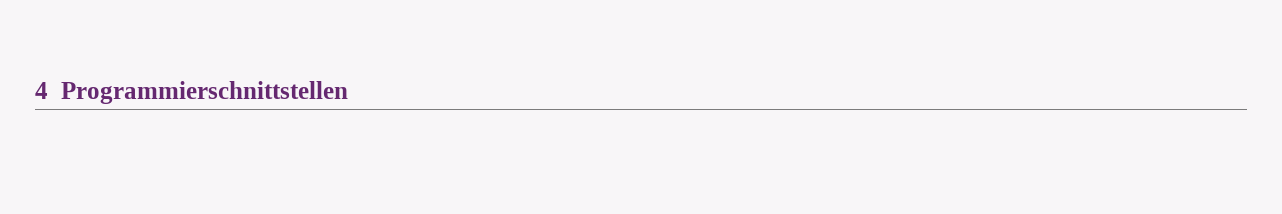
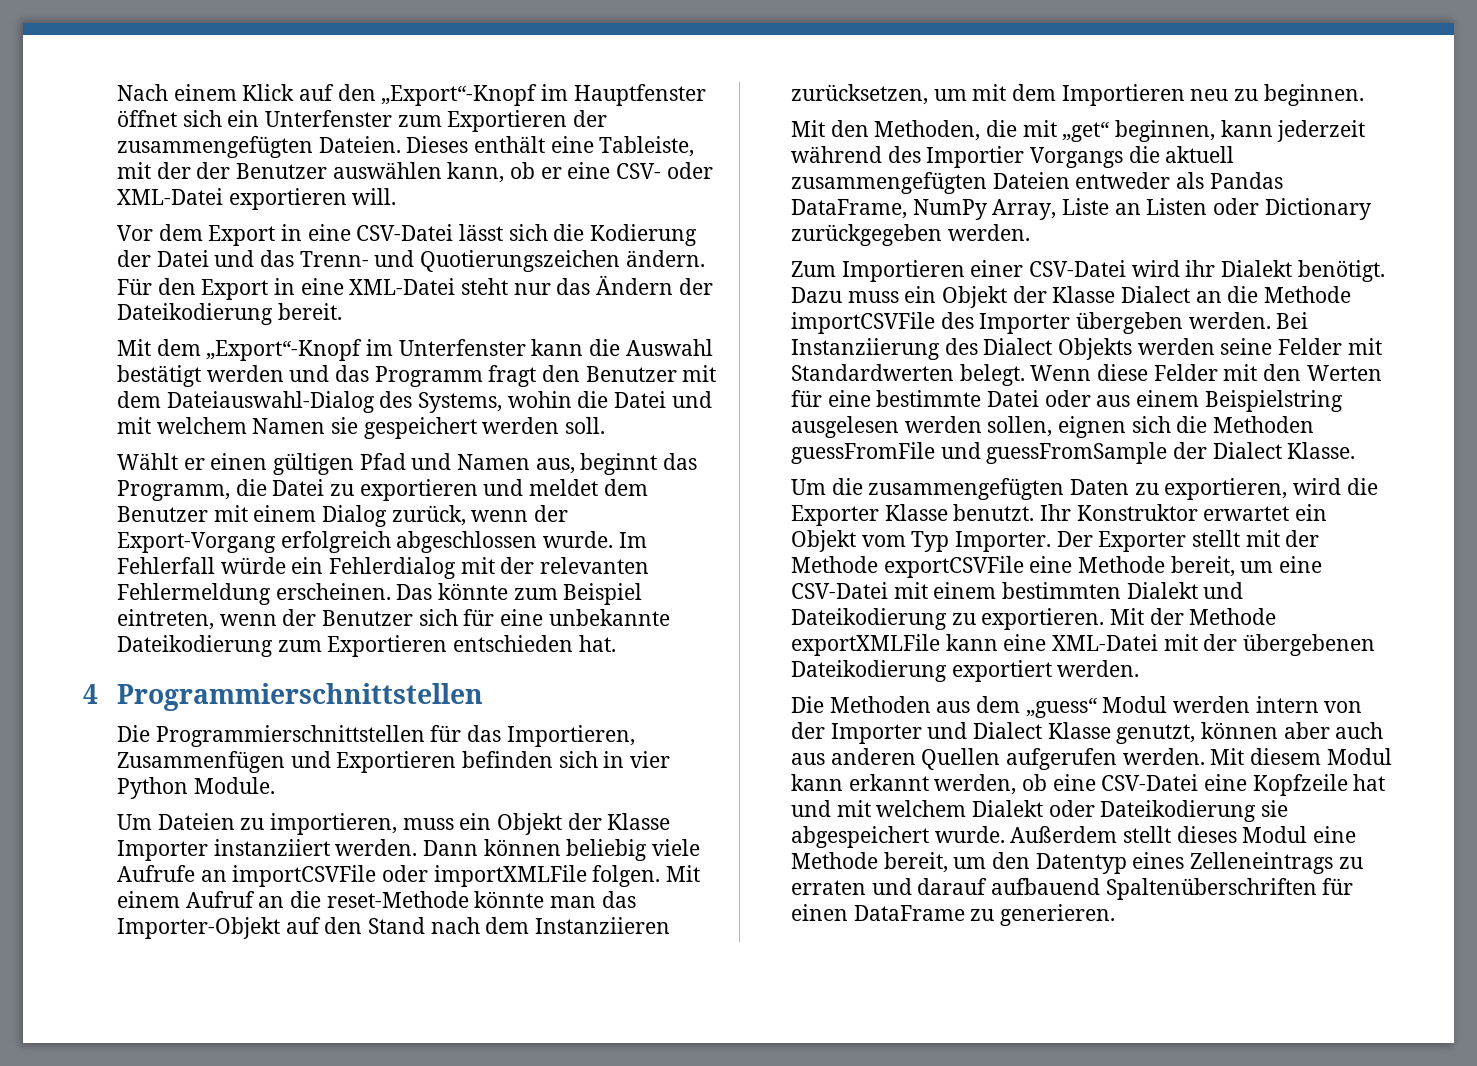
[35,81,348,104] 4 Programmierschnittstellen -> [116,84,706,106] [116,110,607,132] [116,136,695,158] [116,162,713,183] [116,188,397,210] [116,224,697,246] [116,250,705,272] [116,275,713,300] [116,303,342,325] [116,339,713,361] [116,365,717,387] [116,391,712,413] [116,417,605,439] [116,453,697,475] [116,479,648,501] [116,505,568,527] [116,531,647,553] [116,557,649,579] [116,583,643,605] [116,609,670,630] [116,635,616,657] [83,683,483,711] [116,725,635,747] [116,751,670,773] [116,777,275,799] [116,813,671,835] [116,839,700,861] [116,865,700,887] [116,891,636,908] [116,917,670,939] [790,84,1364,106] [790,120,1366,142] [790,146,1235,168] [790,172,1283,194] [790,198,1371,220] [790,224,1030,246] [790,260,1385,282] [790,286,1351,308] [790,312,1309,334] [790,338,1382,360] [790,364,1382,386] [790,390,1343,412] [790,416,1314,438] [790,442,1356,464] [790,478,1378,500] [790,504,1327,526] [790,530,1320,552] [790,556,1322,578] [790,582,1244,599] [790,608,1277,630] [790,634,1375,656] [790,660,1140,682] [790,696,1363,718] [790,722,1384,744] [790,748,1392,770] [790,774,1386,796] [790,800,1288,822] [790,826,1356,848] [790,852,1363,874] [790,878,1354,900] [790,904,1115,926] Nach einem Klick auf den „Export“-Knopf im Hauptfenster öffnet sich ein Unterfenster zum Exportieren der zusammengefügten Dateien. Dieses enthält eine Tableiste, mit der der Benutzer auswählen kann, ob er eine CSV- oder XML-Datei exportieren will. // Vor dem Export in eine CSV-Datei lässt sich die Kodierung der Datei und das Trenn- und Quotierungszeichen ändern. Für den Export in eine XML-Datei steht nur das Ändern der Dateikodierung bereit. // Mit dem „Export“-Knopf im Unterfenster kann die Auswahl bestätigt werden und das Programm fragt den Benutzer mit dem Dateiauswahl-Dialog des Systems, wohin die Datei und mit welchem Namen sie gespeichert werden soll. // Wählt er einen gültigen Pfad und Namen aus, beginnt das Programm, die Datei zu exportieren und meldet dem Benutzer mit einem Dialog zurück, wenn der Export-Vorgang erfolgreich abgeschlossen wurde. Im Fehlerfall würde ein Fehlerdialog mit der relevanten Fehlermeldung erscheinen. Das könnte zum Beispiel eintreten, wenn der Benutzer sich für eine unbekannte Dateikodierung zum Exportieren entschieden hat. // 4 Programmierschnittstellen // Die Programmierschnittstellen für das Importieren, Zusammenfügen und Exportieren befinden sich in vier Python Module. // Um Dateien zu importieren, muss ein Objekt der Klasse Importer instanziiert werden. Dann können beliebig viele Aufrufe an importCSVFile oder importXMLFile folgen. Mit einem Aufruf an die reset-Methode könnte man das Importer-Objekt auf den Stand nach dem Instanziieren zurücksetzen, um mit dem Importieren neu zu beginnen. // Mit den Methoden, die mit „get“ beginnen, kann jederzeit während des Importier Vorgangs die aktuell zusammengefügten Dateien entweder als Pandas DataFrame, NumPy Array, Liste an Listen oder Dictionary zurückgegeben werden. // Zum Importieren einer CSV-Datei wird ihr Dialekt benötigt. Dazu muss ein Objekt der Klasse Dialect an die Methode importCSVFile des Importer übergeben werden. Bei Instanziierung des Dialect Objekts werden seine Felder mit Standardwerten belegt. Wenn diese Felder mit den Werten für eine bestimmte Datei oder aus einem Beispielstring ausgelesen werden sollen, eignen sich die Methoden guessFromFile und guessFromSample der Dialect Klasse. // Um die zusammengefügten Daten zu exportieren, wird die Exporter Klasse benutzt. Ihr Konstruktor erwartet ein Objekt vom Typ Importer. Der Exporter stellt mit der Methode exportCSVFile eine Methode bereit, um eine CSV-Datei mit einem bestimmten Dialekt und Dateikodierung zu exportieren. Mit der Methode exportXMLFile kann eine XML-Datei mit der übergebenen Dateikodierung exportiert werden. // Die Methoden aus dem „guess“ Modul werden intern von der Importer und Dialect Klasse genutzt, können aber auch aus anderen Quellen aufgerufen werden. Mit diesem Modul kann erkannt werden, ob eine CSV-Datei eine Kopfzeile hat und mit welchem Dialekt oder Dateikodierung sie abgespeichert wurde. Außerdem stellt dieses Modul eine Methode bereit, um den Datentyp eines Zelleneintrags zu erraten und darauf aufbauend Spaltenüberschriften für einen DataFrame zu generieren.

